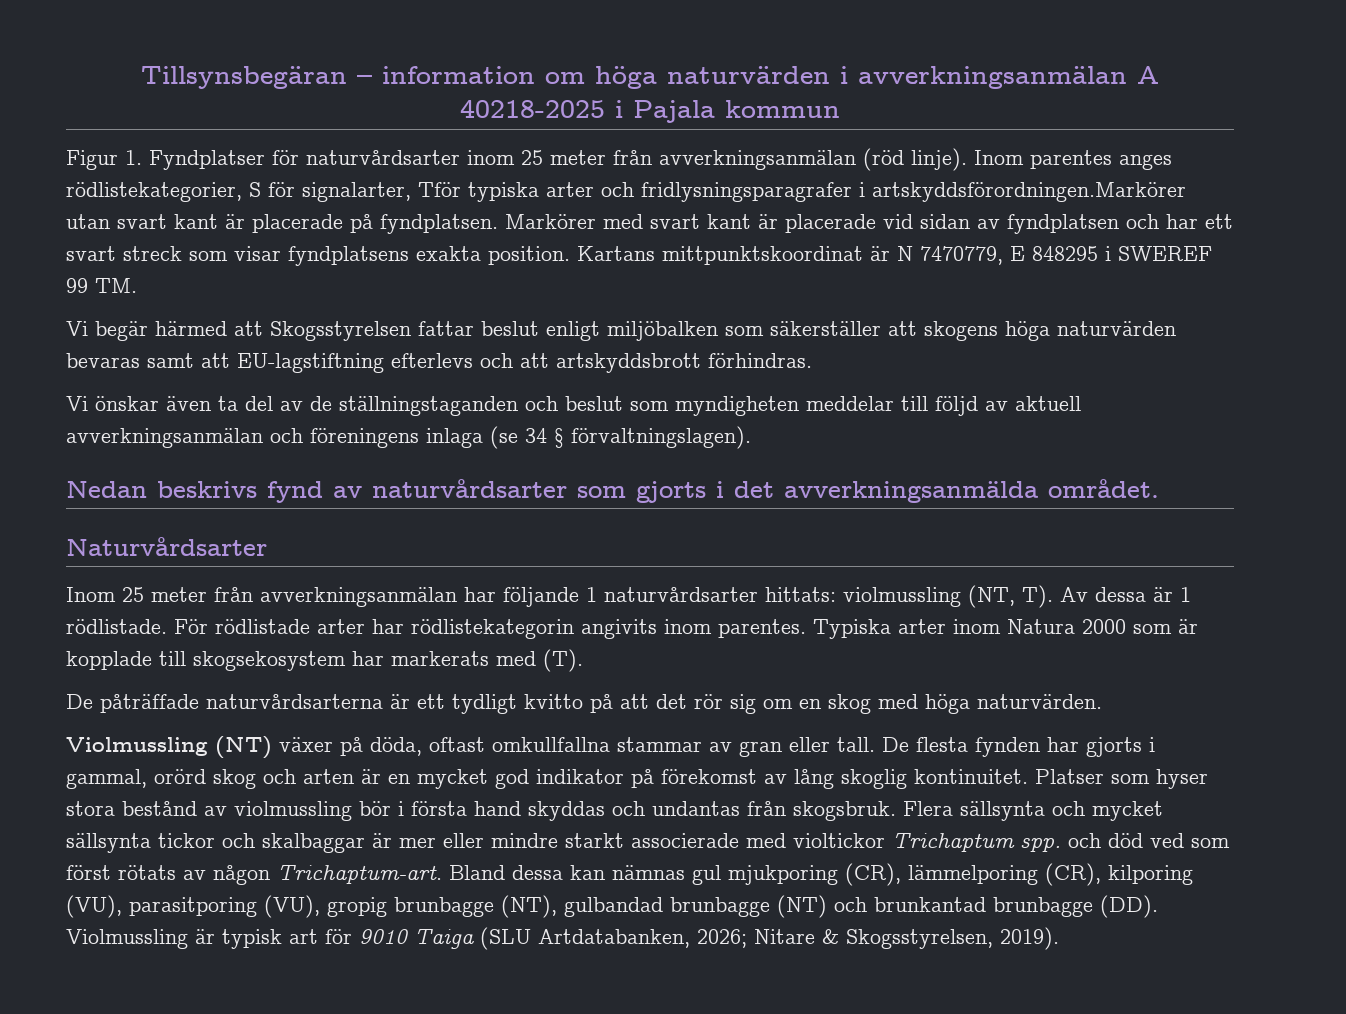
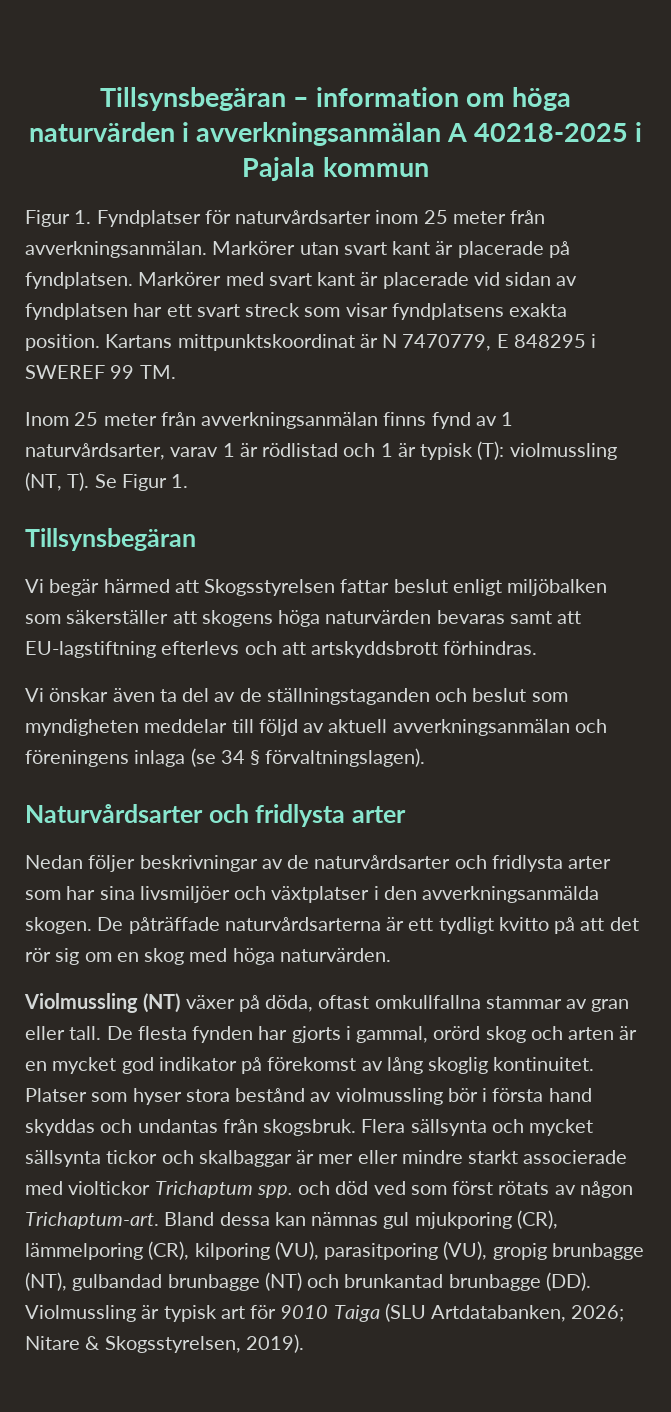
[659,148,1172,171] [66,182,1186,202] avverkningsanmälan (röd linje). Inom parentes anges rödlistekategorier, S för signalarter, Tför typiska arter och fridlysningsparagrafer i artskyddsförordningen.Markörer -> [25,241,296,258] avverkningsanmälan. Markörer
[1126,214,1159,229] och -> (128, 311) none
(137, 285) none -> [25,412,514,429] [25,441,617,460] [25,472,189,491] [25,528,196,551] // Inom 25 meter från avverkningsanmälan finns fynd av 1 naturvårdsarter, varav 1 är rödlistad och 1 är typisk (T): violmussling (NT, T). Se Figur 1. // Tillsynsbegäran
[66,479,1159,503] [66,537,267,556] [66,585,1191,608] [66,619,1198,639] [66,649,583,672] Nedan beskrivs fynd av naturvårdsarter som gjorts i det avverkningsanmälda området. // Naturvårdsarter // Inom 25 meter från avverkningsanmälan har följande 1 naturvårdsarter hittats: violmussling (NT, T). Av dessa är 1 rödlistade. För rödlistade arter har rödlistekategorin angivits inom parentes. Typiska arter inom Natura 2000 som är kopplade till skogsekosystem har markerats med (T). // -> [25,804,406,827] [25,855,612,872] [25,886,600,903] [25,917,92,934] Naturvårdsarter och fridlysta arter // Nedan följer beskrivningar av de naturvårdsarter och fridlysta arter som har sina livsmiljöer och växtplatser i den avverkningsanmälda skogen.

